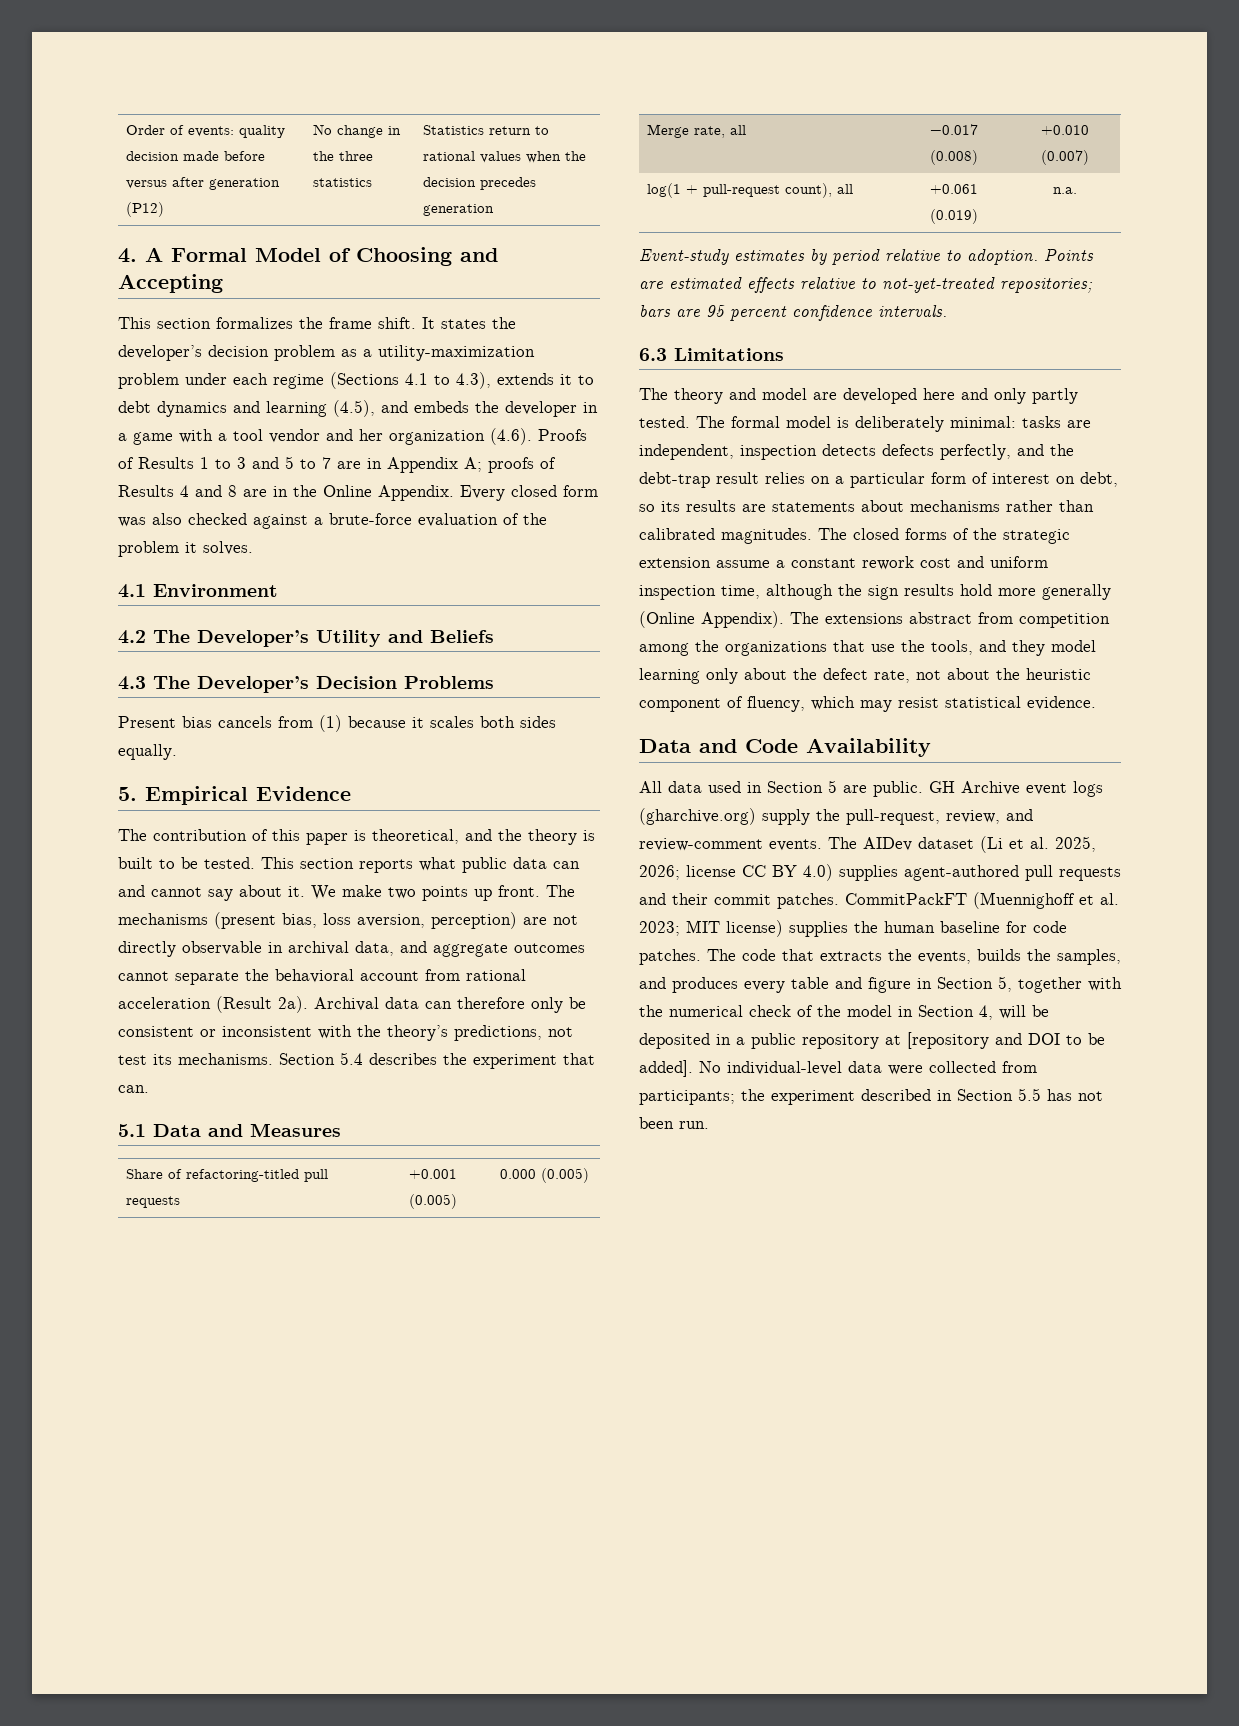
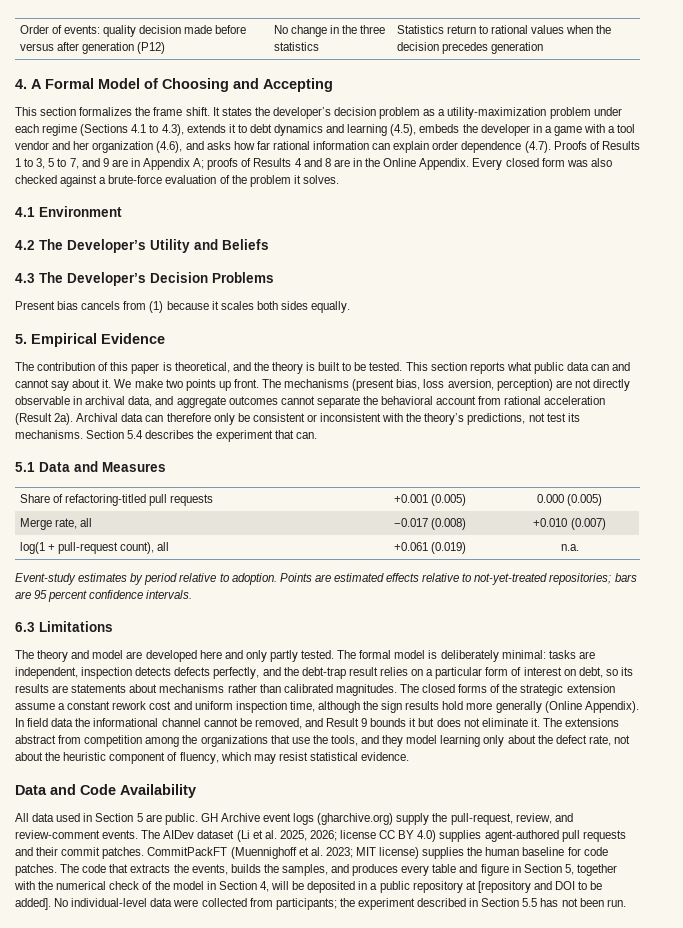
[381,401,408,413] and -> (417, 130) none
[490,428,532,445] (4.6). -> [156,141,551,153] (4.6), and asks how far rational information can explain order dependence (4.7).
[237,456,331,469] 3 and 5 to 7 -> [36,158,109,169] 3, 5 to 7, and 9
(784, 619) none -> [15,718,540,729] In field data the informational channel cannot be removed, and Result 9 bounds it but does not eliminate it.

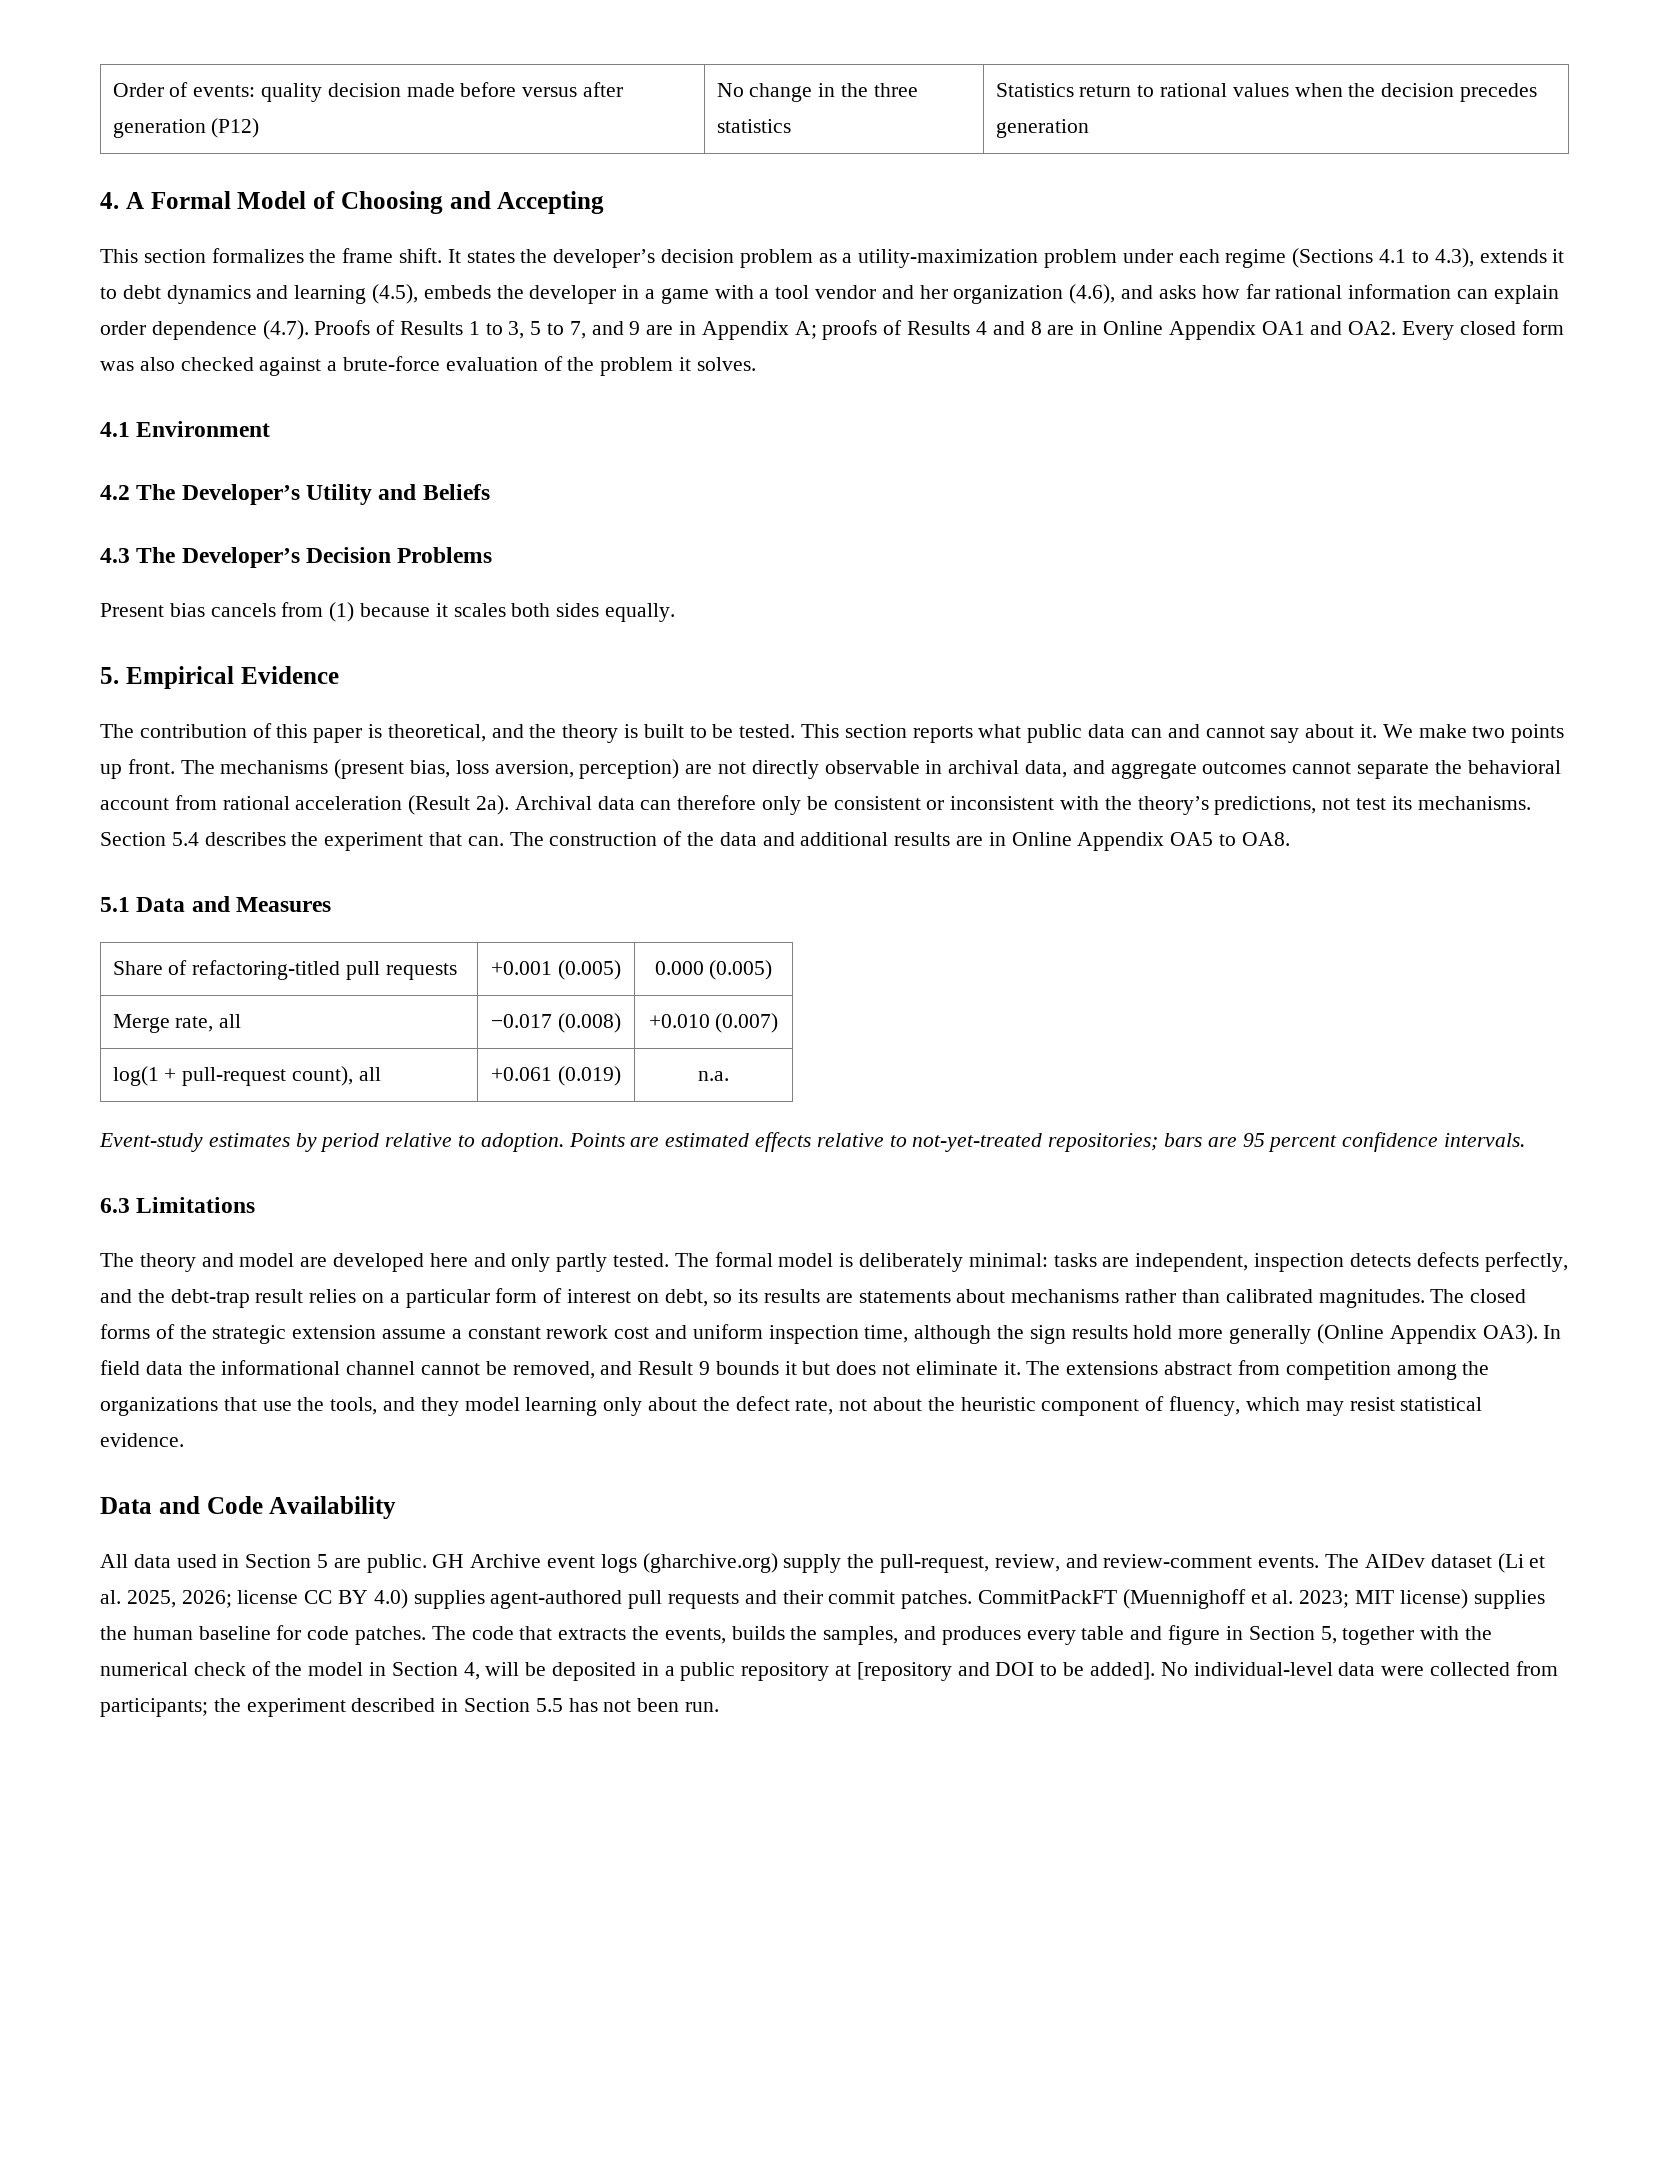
[365,158,470,170] the Online Appendix. -> [1102,321,1397,340] Online Appendix OA1 and OA2.
(317, 435) none -> [509,831,1290,851] The construction of the data and additional results are in Online Appendix OA5 to OA8.
[584,701,639,713] Appendix). -> [1389,1324,1538,1344] Appendix OA3).

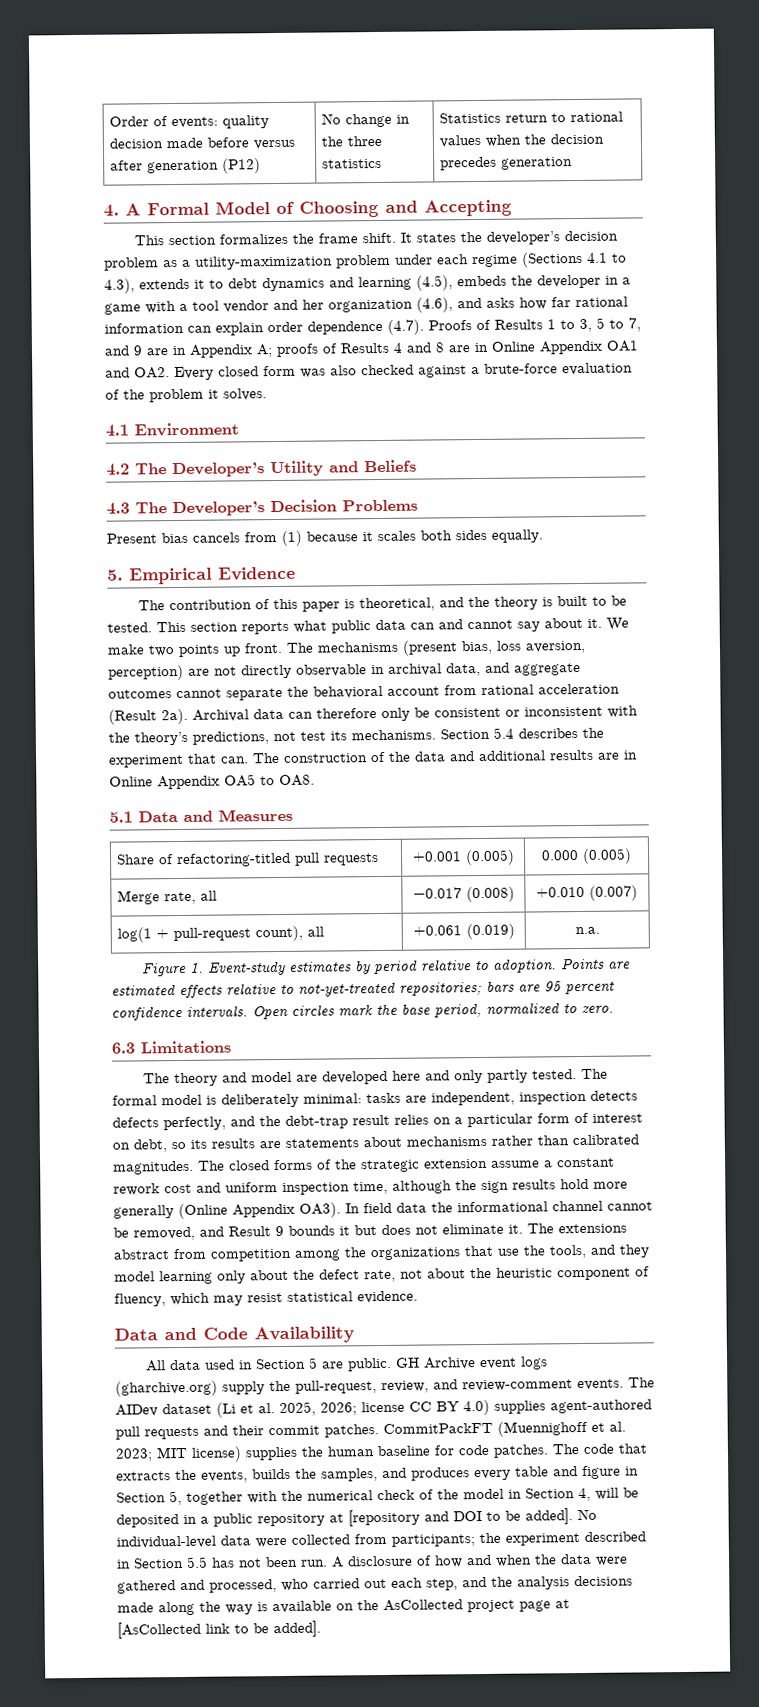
(729, 1076) none -> [142,961,205,977] Figure 1.
(1526, 1140) none -> [252,1002,614,1020] Open circles mark the base period, normalized to zero.
(720, 1707) none -> [331,1553,628,1568] [117,1575,633,1594] [117,1599,570,1616] [117,1620,321,1639] A disclosure of how and when the data were gathered and processed, who carried out each step, and the analysis decisions made along the way is available on the AsCollected project page at [AsCollected link to be added].

